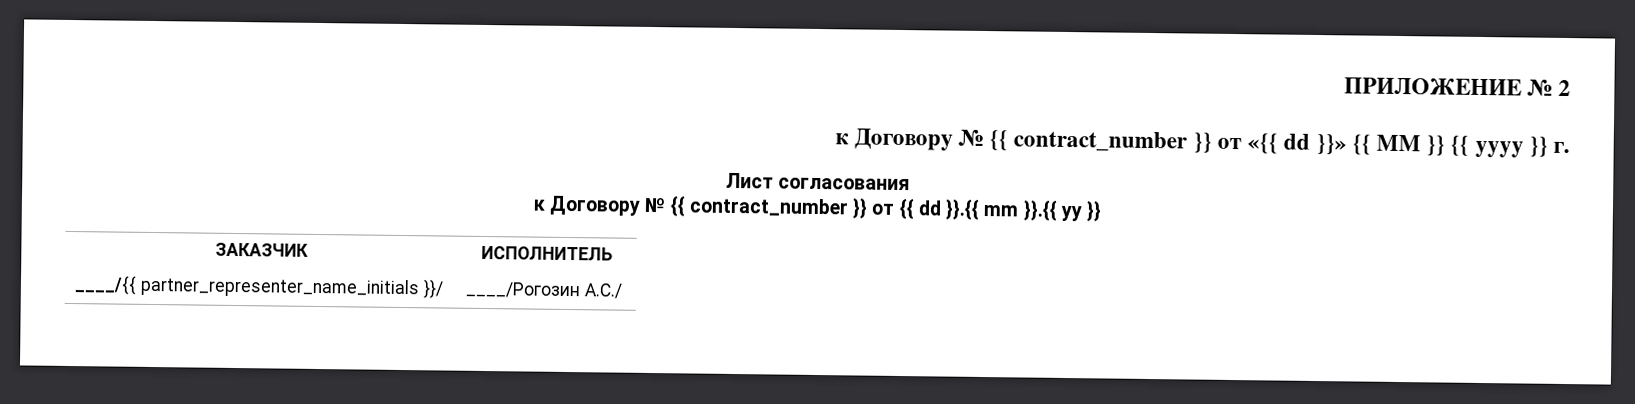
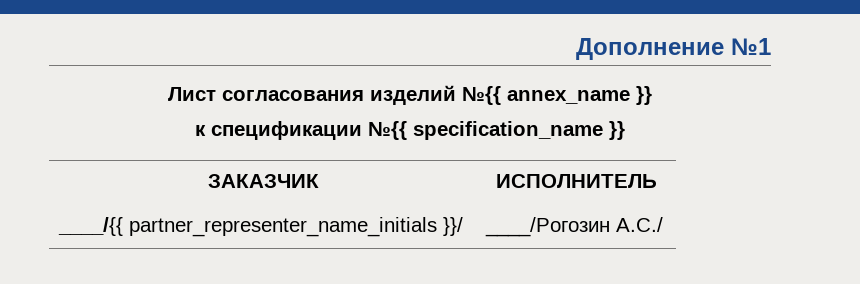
[1343,77,1571,97] [834,128,1571,158] [725,172,911,191] [532,195,1082,222] ПРИЛОЖЕНИЕ № 2 // к Договору № {{ contract_number }} от «{{ dd }}» {{ MM }} {{ yyyy }} г. // Лист согласования // к Договору № {{ contract_number }} от {{ dd }}.{{ mm }}.{{ yy -> [576,38,771,60] [168,85,652,105] [195,121,603,140] Дополнение №1 // Лист согласования изделий №{{ annex_name }} // к спецификации №{{ specification_name

